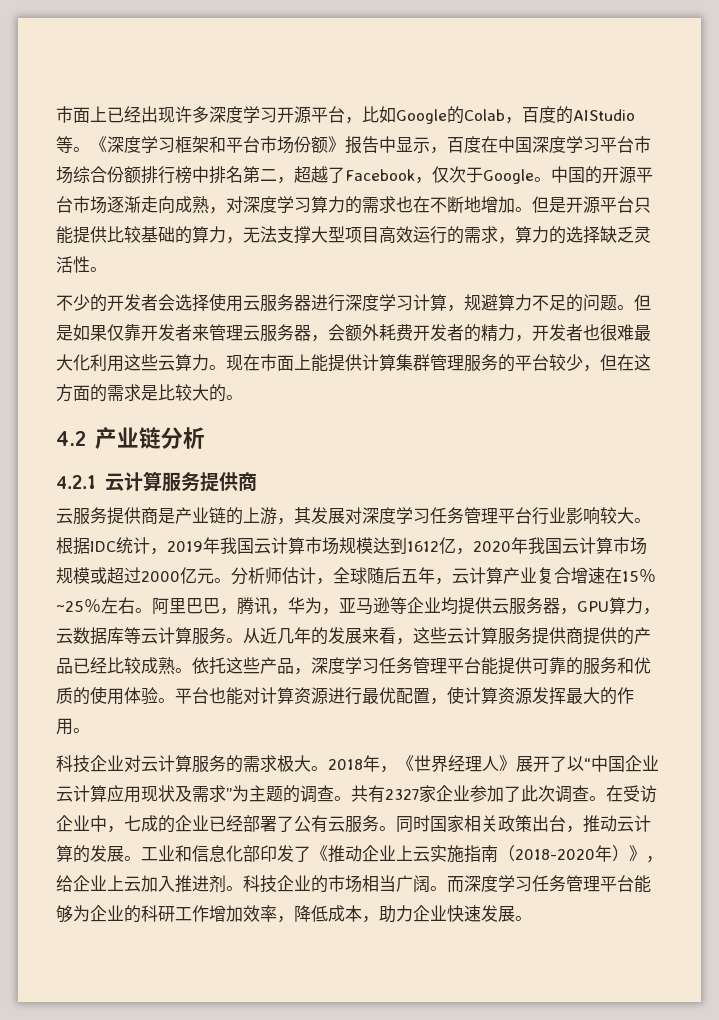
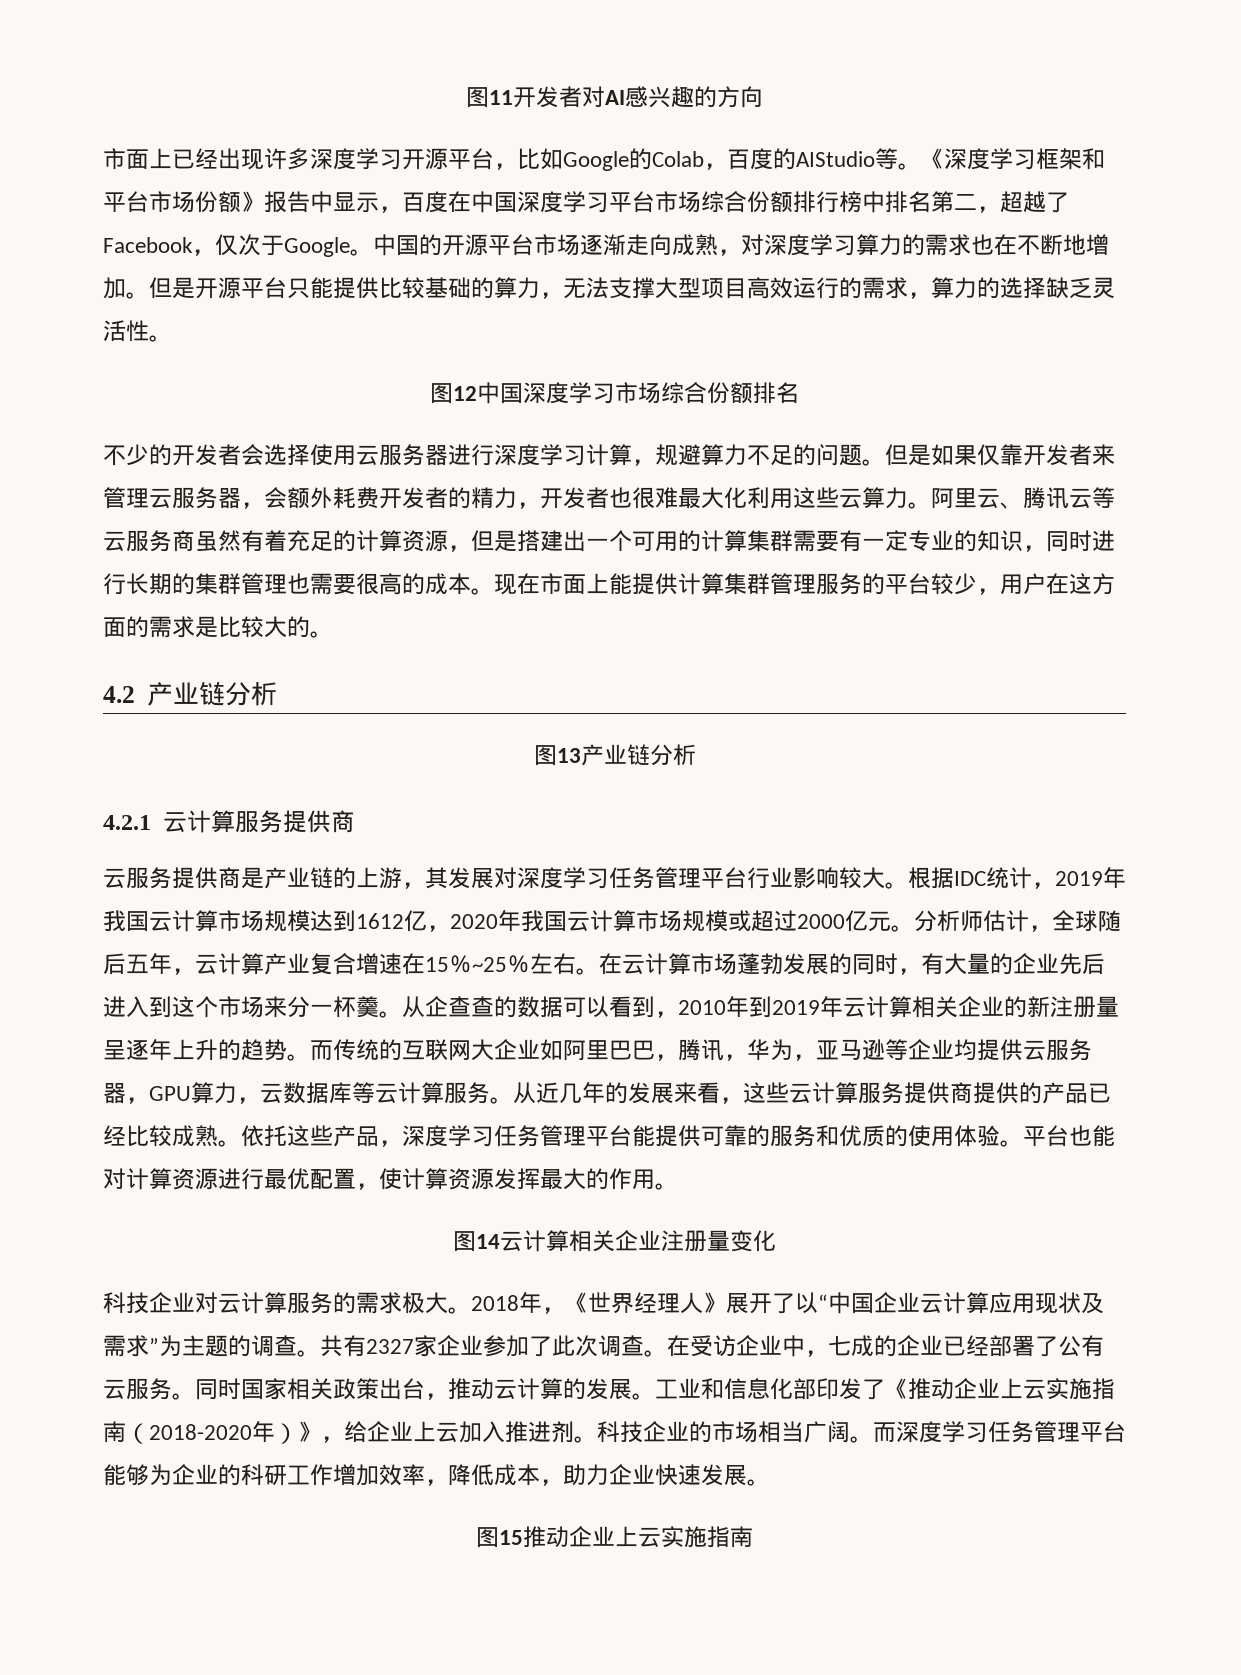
(56, 114) none -> [466,86,763,108] 图11开发者对AI感兴趣的方向 //
(107, 269) none -> [430,382,799,404] // 图12中国深度学习市场综合份额排名
(226, 367) none -> [931,487,1115,509] [103,530,1115,552] [103,573,494,595] 阿里云、腾讯云等云服务商虽然有着充足的计算资源，但是搭建出一个可用的计算集群需要有一定专业的知识，同时进行长期的集群管理也需要很高的成本。
[600,354,617,371] 但 -> [1000,573,1046,595] 用户
(205, 438) none -> [533,744,696,766] // 图13产业链分析
(152, 610) none -> [599,953,1105,975] [103,996,1119,1018] [103,1039,563,1061] 在云计算市场蓬勃发展的同时，有大量的企业先后进入到这个市场来分一杯羹。从企查查的数据可以看到，2010年到2019年云计算相关企业的新注册量呈逐年上升的趋势。而传统的互联网大企业如
(90, 730) none -> [453,1230,776,1252] // 图14云计算相关企业注册量变化
(532, 918) none -> [476,1526,753,1548] // 图15推动企业上云实施指南

